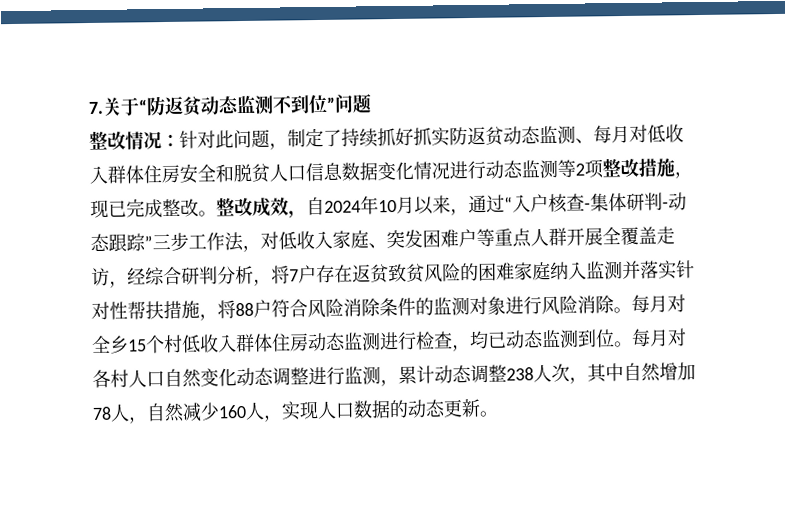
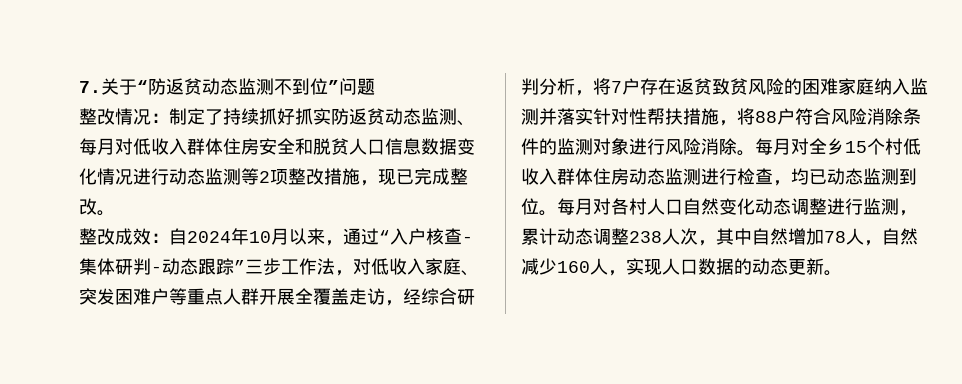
[179,129,288,150] 针对此问题， -> (169, 118) none
(217, 213) none -> (115, 213) //
[288,210,307,219] ， -> [151,233,169,243] ：

